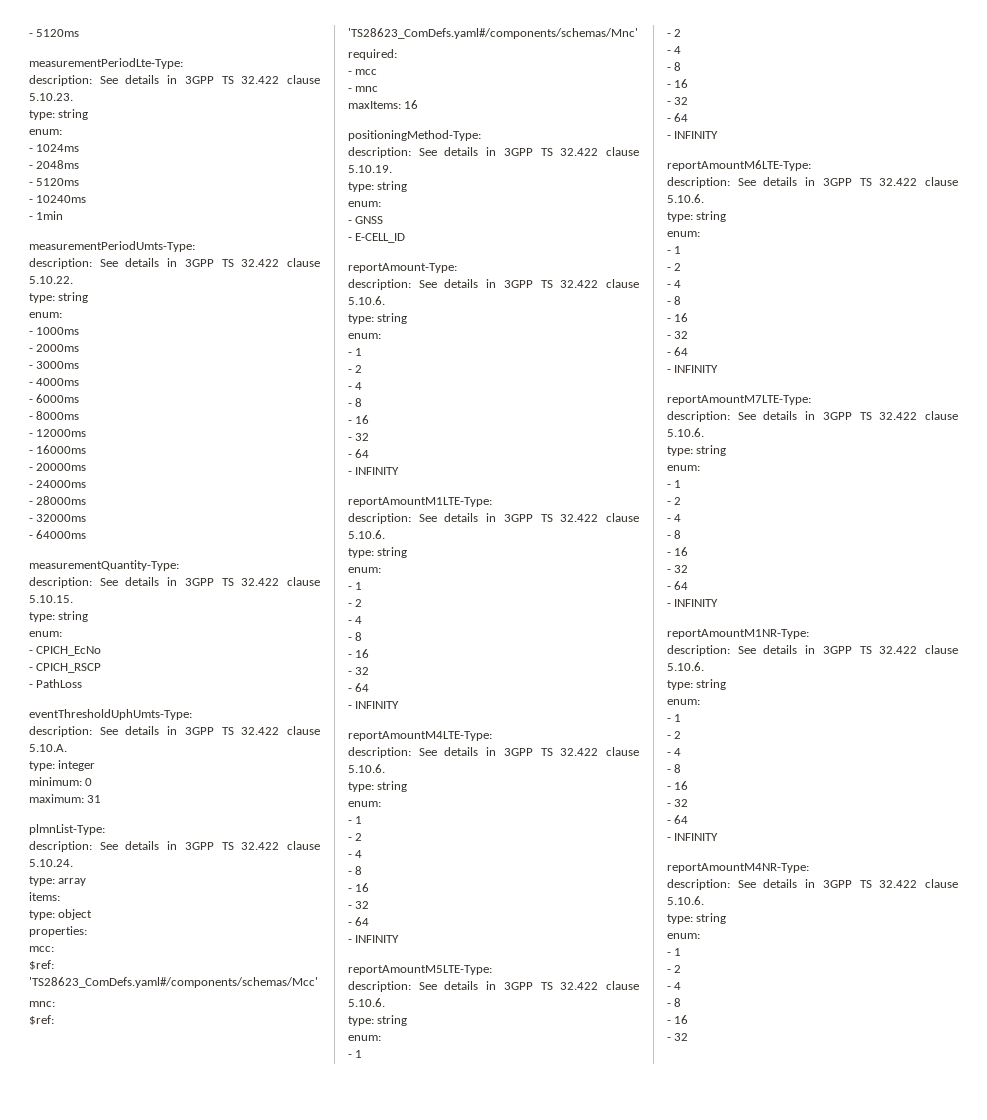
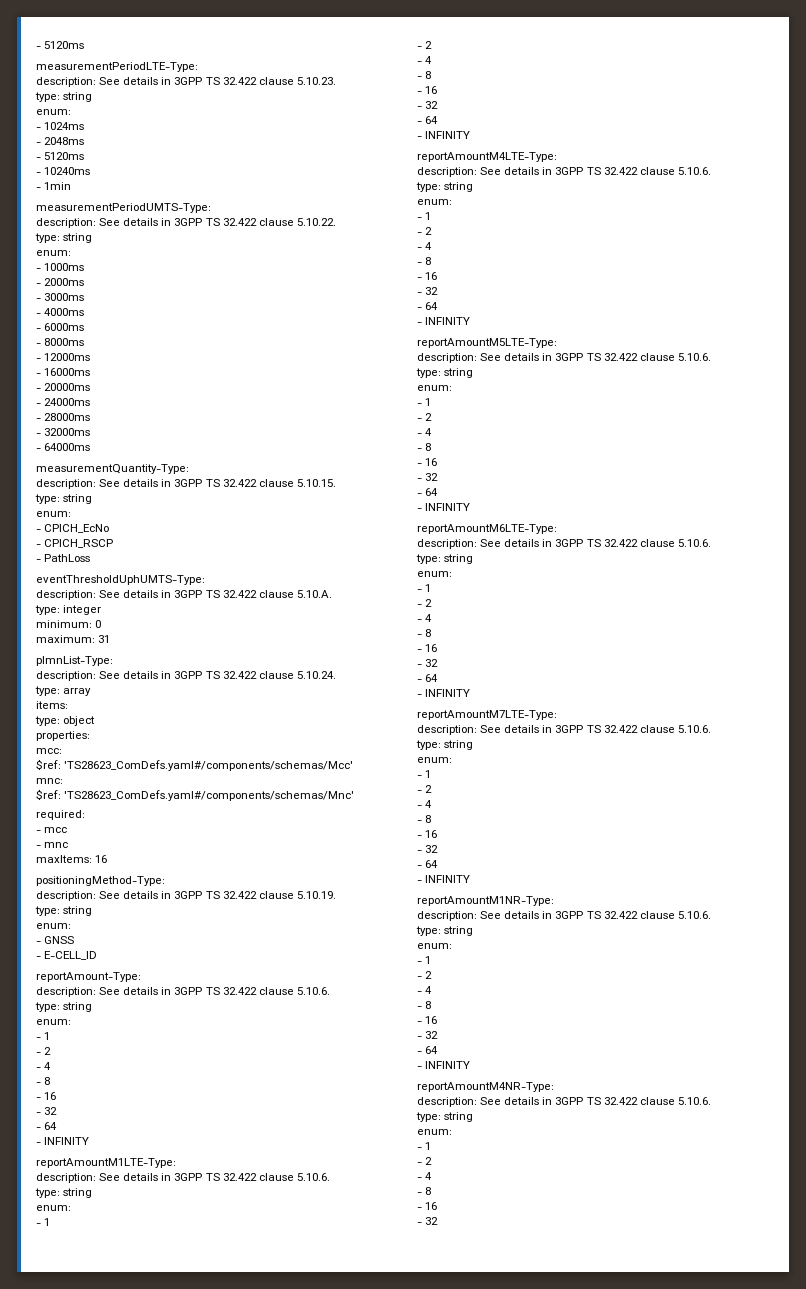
[29,29,80,37] [29,58,183,69] - 5120ms // measurementPeriodLte-Type: -> [36,41,85,49] [36,62,198,72] - 5120ms // measurementPeriodLTE-Type:
[29,241,195,252] measurementPeriodUmts-Type: -> [36,203,211,213] measurementPeriodUMTS-Type:
[29,709,192,720] eventThresholdUphUmts-Type: -> [36,575,205,585] eventThresholdUphUMTS-Type:

